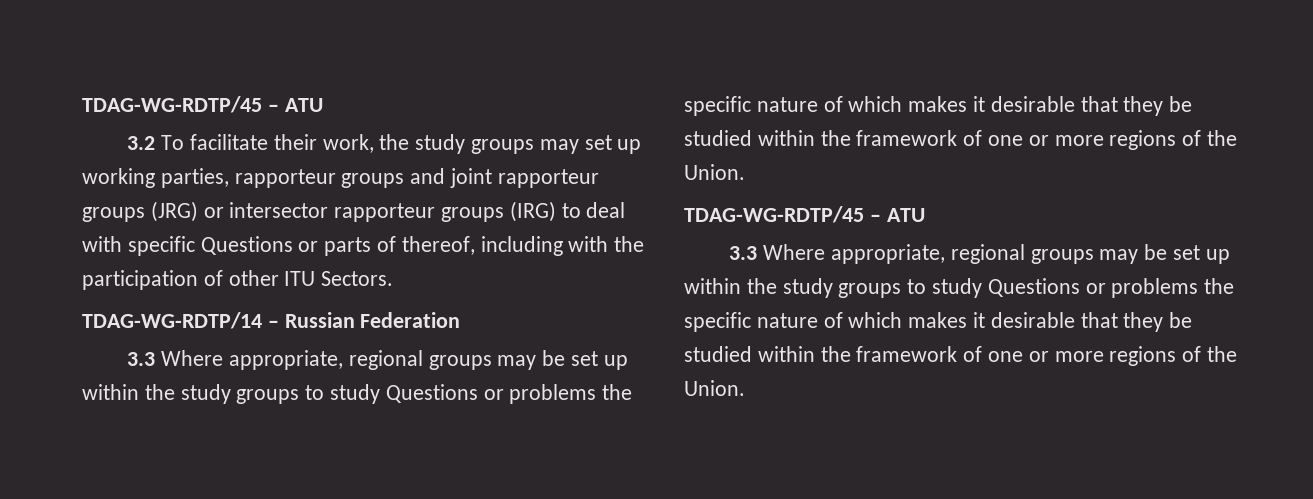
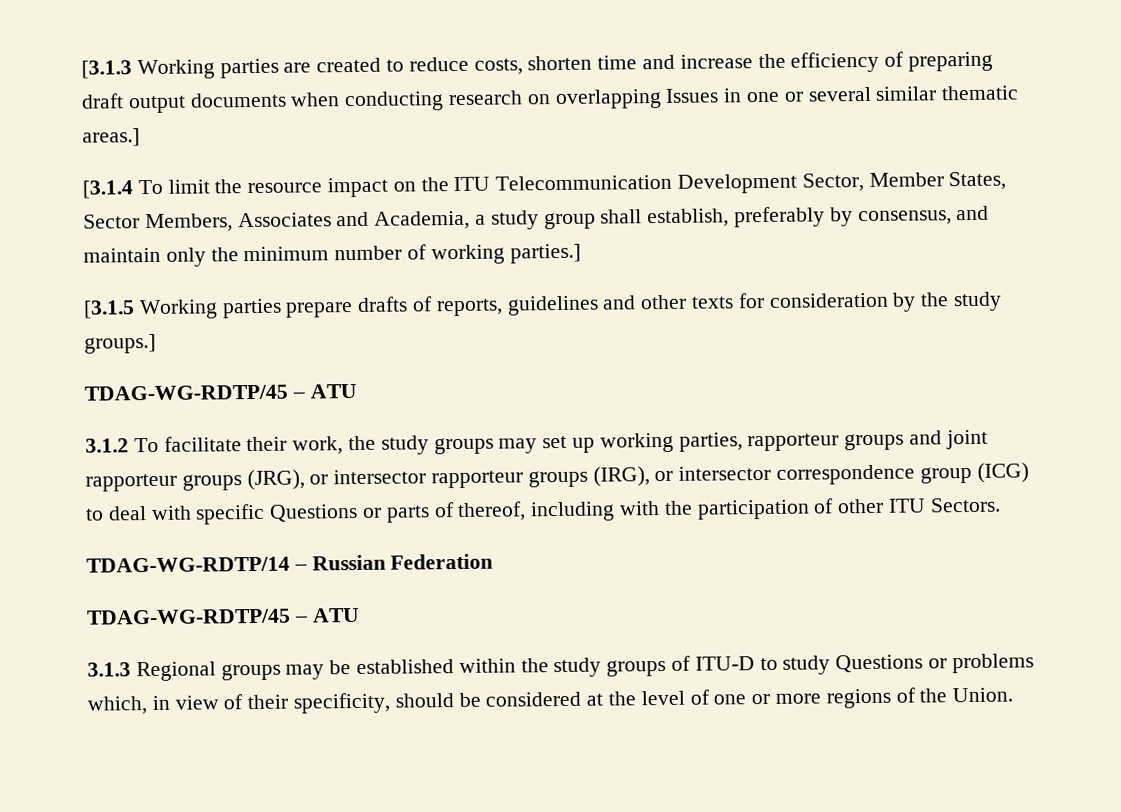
[82,96,323,113] [127,136,156,150] TDAG-WG-RDTP/45 – ATU // 3.2 -> [81,51,994,80] [81,85,1020,114] [82,128,140,147] [82,171,1007,199] [83,205,990,233] [83,243,581,267] [83,291,1003,320] [84,333,156,354] [84,383,357,401] [85,438,129,453] [3.1.3 Working parties are created to reduce costs, shorten time and increase the efficiency of preparing draft output documents when conducting research on overlapping Issues in one or several similar thematic areas.] // [3.1.4 To limit the resource impact on the ITU Telecommunication Development Sector, Member States, Sector Members, Associates and Academia, a study group shall establish, preferably by consensus, and maintain only the minimum number of working parties.] // [3.1.5 Working parties prepare drafts of reports, guidelines and other texts for consideration by the study groups.] // TDAG-WG-RDTP/45 – ATU // 3.1.2
[150,201,198,222] (JRG) -> [246,469,305,491] (JRG),
[509,201,556,222] (IRG) -> [592,462,1029,487] (IRG), or intersector correspondence group (ICG)
[127,350,628,370] [82,384,633,404] [684,96,1193,116] [684,130,1238,150] [684,164,745,180] [684,206,925,223] [729,244,1230,264] [684,278,1235,298] [684,312,1193,332] [684,346,1238,366] [684,380,745,396] 3.3 Where appropriate, regional groups may be set up within the study groups to study Questions or problems the specific nature of which makes it desirable that they be studied within the framework of one or more regions of the Union. // TDAG-WG-RDTP/45 – ATU // 3.3 Where appropriate, regional groups may be set up within the study groups to study Questions or problems the specific nature of which makes it desirable that they be studied within the framework of one or more regions of the Union. -> [86,607,360,625] [87,653,1034,682] [87,687,1014,715] TDAG-WG-RDTP/45 – ATU // 3.1.3 Regional groups may be established within the study groups of ITU-D to study Questions or problems which, in view of their specificity, should be considered at the level of one or more regions of the Union.

